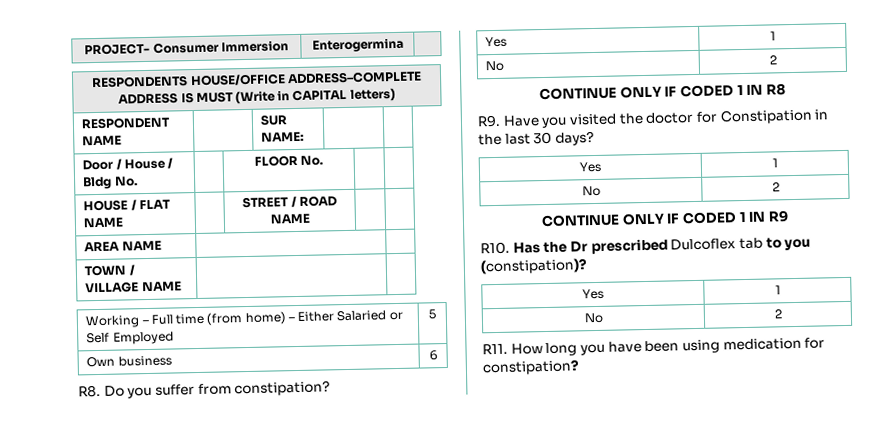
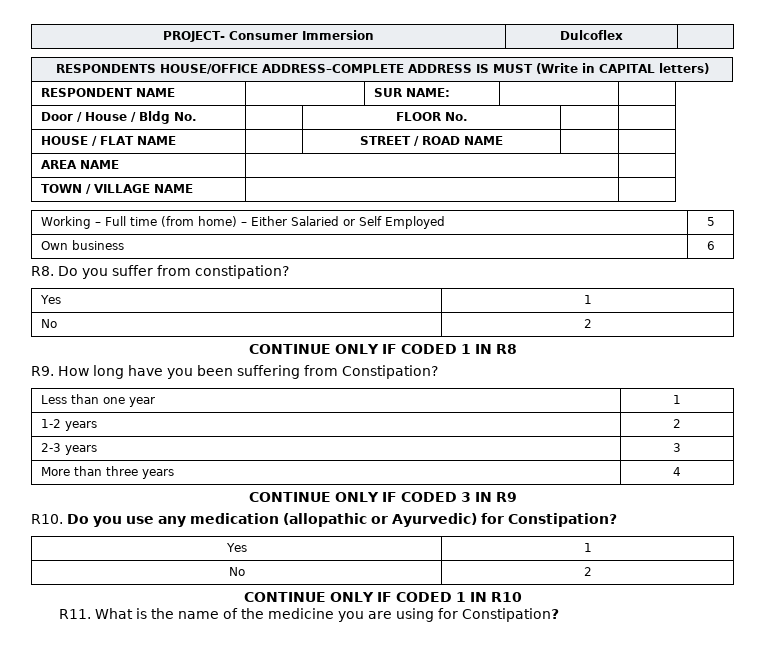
[311,37,404,53] Enterogermina -> [560,30,623,40] Dulcoflex
[502,108,829,129] [478,131,594,146] Have you visited the doctor for Constipation in the last 30 days? -> [58,365,438,379] [41,394,156,407] [673,395,681,404] [41,419,98,431] [673,419,681,428] [41,443,98,455] [673,443,681,452] [41,466,175,479] [673,467,681,476] [248,492,517,502] [31,513,617,527] How long have you been suffering from Constipation? // Less than one year | 1 // 1-2 years | 2 // 2-3 years | 3 // More than three years | 4 // CONTINUE ONLY IF CODED 3 IN R9 // R10. Do you use any medication (allopathic or Ayurvedic) for Constipation?
[767,210,789,223] [480,237,812,255] [480,258,588,275] [582,288,604,300] [774,285,781,295] [583,312,604,324] [773,309,782,319] [482,337,826,357] [482,359,580,376] R9 // R10. Has the Dr prescribed Dulcoflex tab to you (constipation)? // Yes | 1 // No | 2 // R11. How long you have been using medication for constipation? -> [490,592,522,602] [58,608,559,622] R10 // R11. What is the name of the medicine you are using for Constipation?

